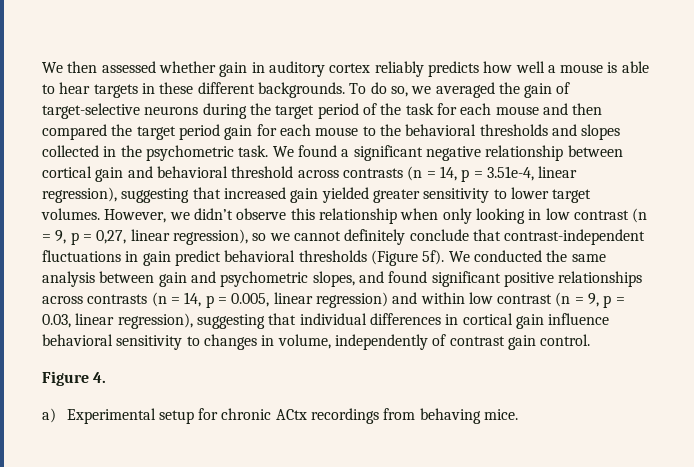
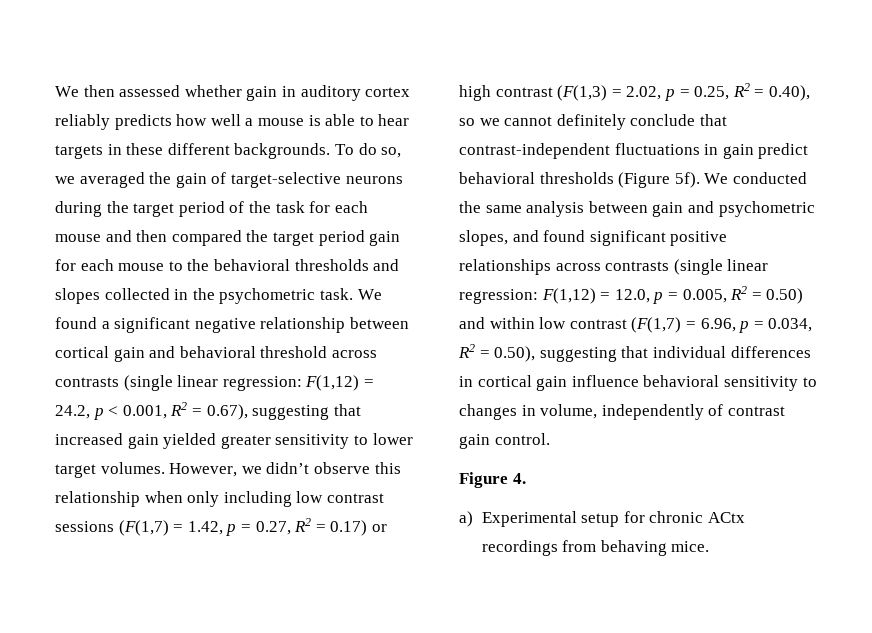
[407,166,578,182] [42,187,117,203] (n = 14, p = 3.51e-4, linear regression), -> [123,375,374,391] [55,402,248,420] (single linear regression: F(1,12) = 24.2, p < 0.001, R2 = 0.67),
[475,208,648,224] [42,229,248,245] looking in low contrast (n = 9, p = 0,27, linear regression), -> [223,491,384,507] [55,518,387,536] [459,83,810,101] including low contrast sessions (F(1,7) = 1.42, p = 0.27, R2 = 0.17) or high contrast (F(1,3) = 2.02, p = 0.25, R2 = 0.40),
[151,292,625,308] [42,313,193,329] (n = 14, p = 0.005, linear regression) and within low contrast (n = 9, p = 0.03, linear regression), -> [673,259,769,275] [459,286,804,304] [459,317,813,333] [458,344,536,362] (single linear regression: F(1,12) = 12.0, p = 0.005, R2 = 0.50) and within low contrast (F(1,7) = 6.96, p = 0.034, R2 = 0.50),

